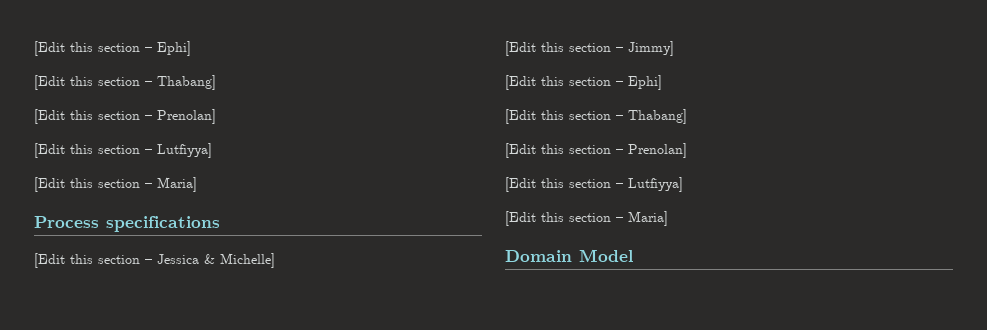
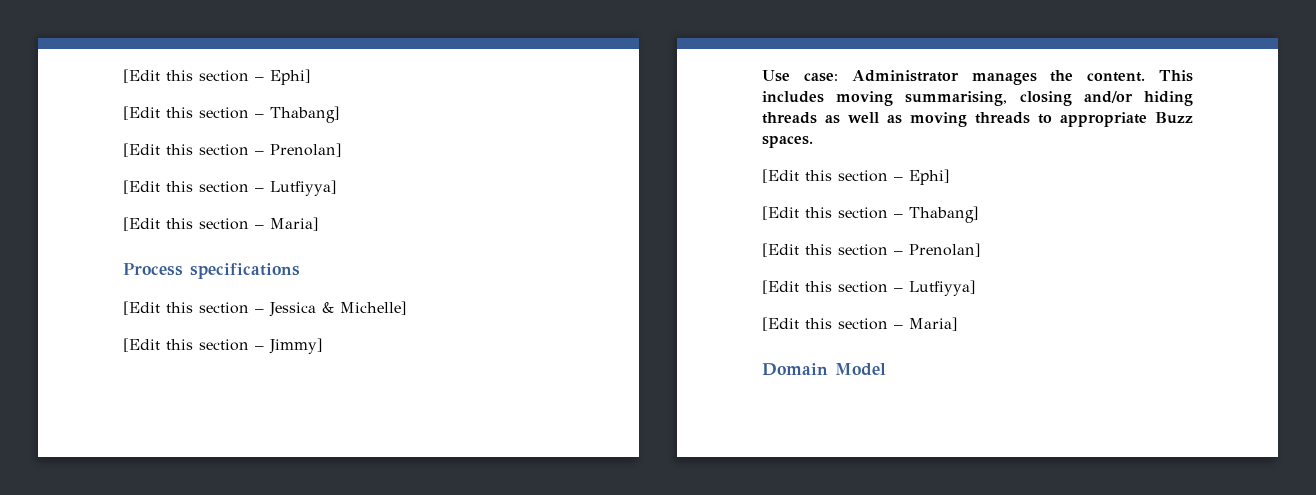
(674, 48) none -> [762,70,1193,85] [762,91,1193,106] [762,112,1193,127] [762,135,813,148] // Use case: Administrator manages the content. This includes moving summarising, closing and/or hiding threads as well as moving threads to appropriate Buzz spaces.

